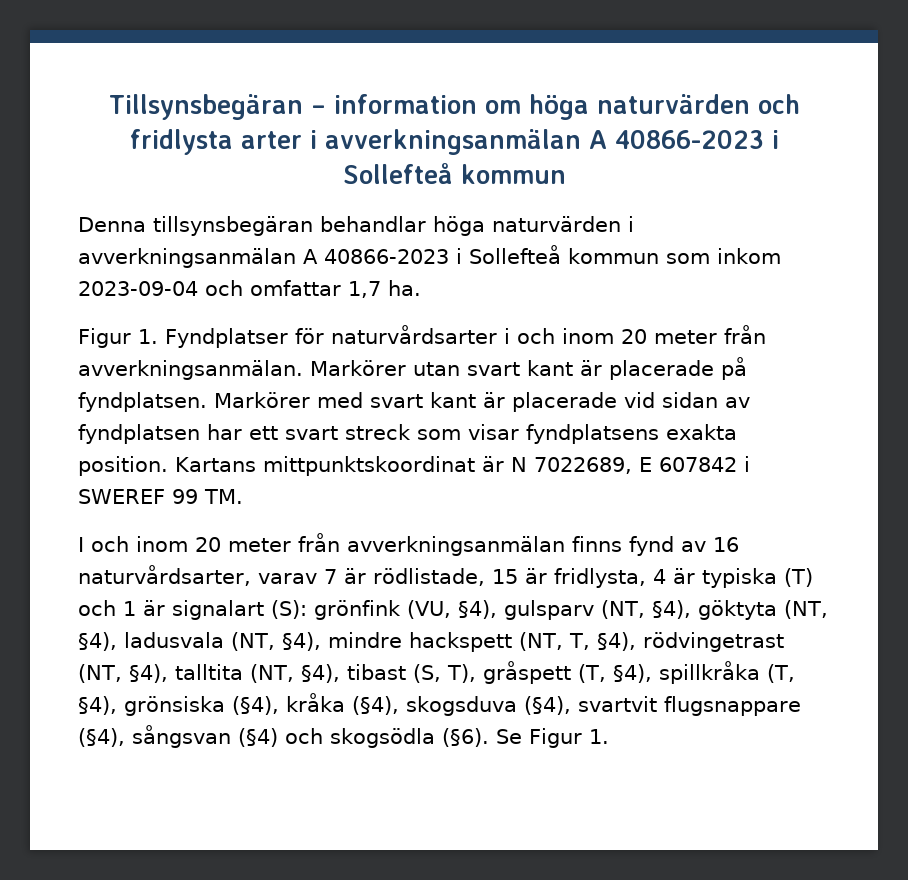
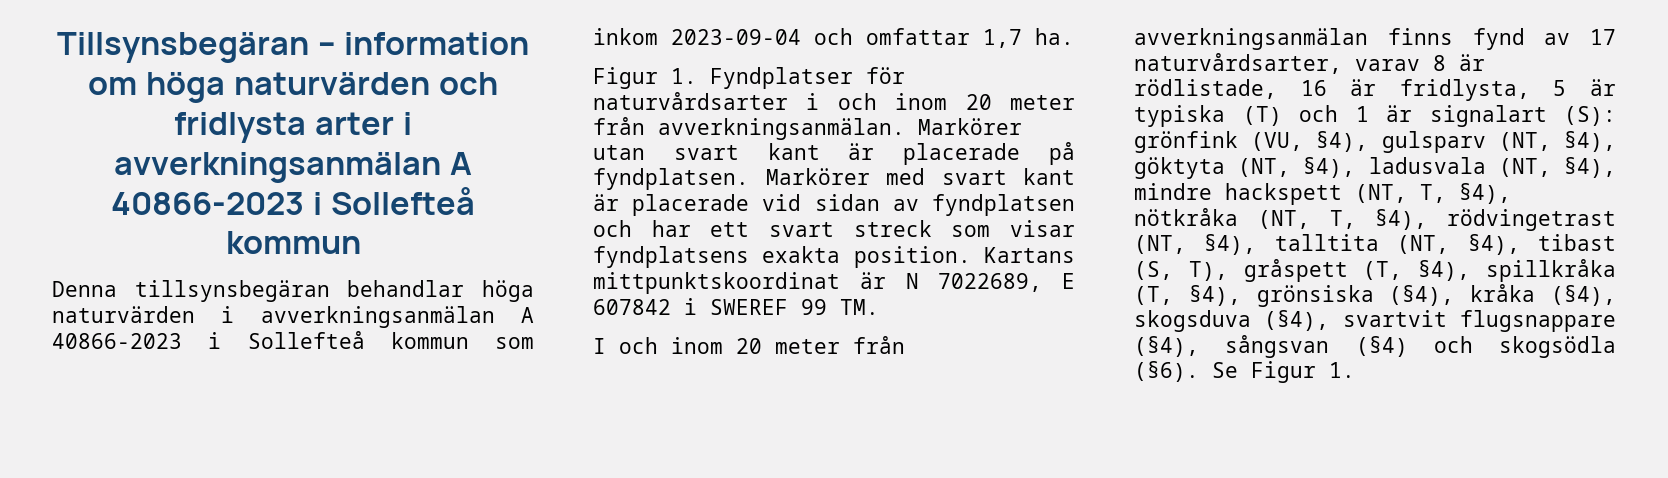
(200, 434) none -> [593,220,632,237] och
[713,537,739,552] 16 -> [1590,29,1616,45] 17
[324,569,337,584] 7 -> [1433,55,1446,71] 8
[492,569,518,584] 15 -> [1300,80,1327,96] 16
[653,569,666,584] 4 -> [1553,80,1567,96] 5
(636, 641) none -> [1134,208,1428,230] nötkråka (NT, T, §4),

